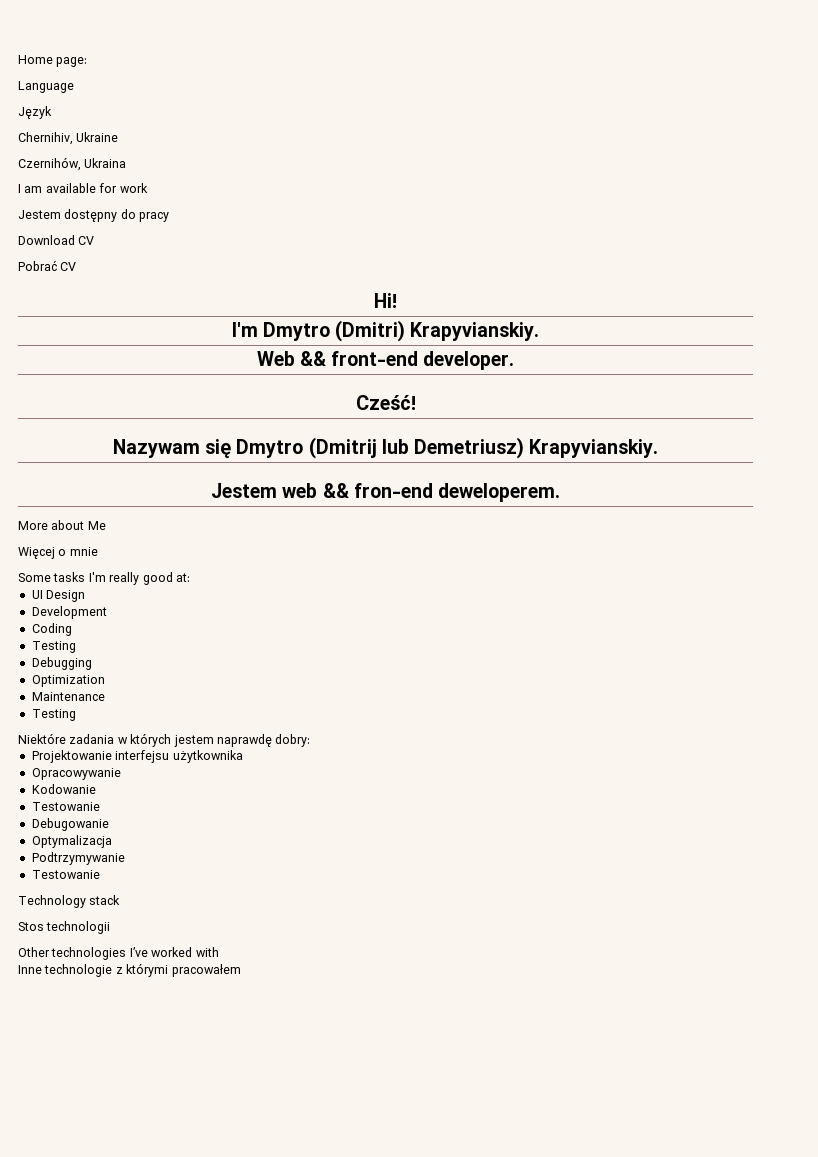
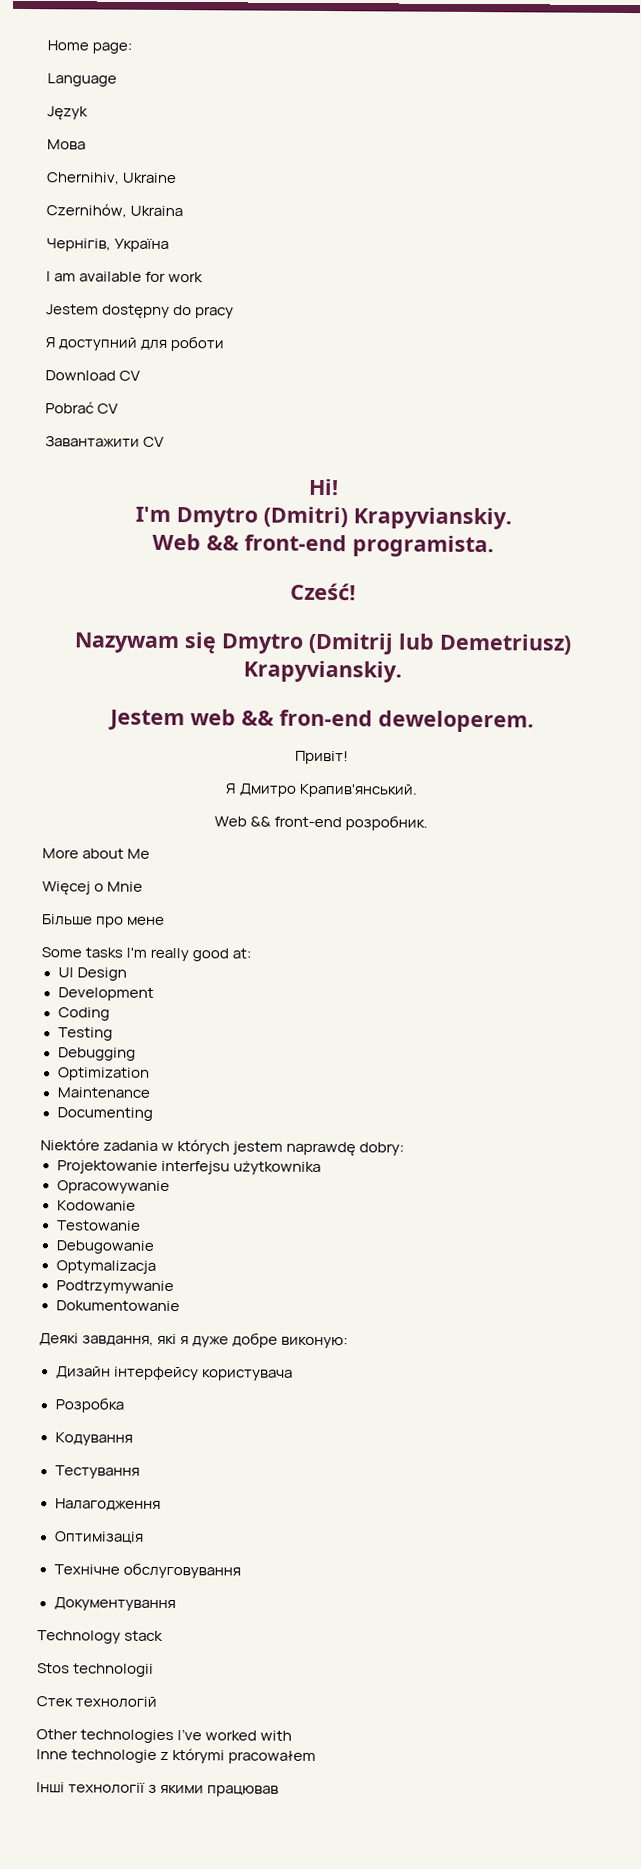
(52, 112) none -> [47,139,86,150] // Мова
(127, 163) none -> [46,238,170,252] // Чернігів, Україна
(170, 217) none -> [45,335,225,352] // Я доступний для роботи
(77, 266) none -> [45,436,165,447] // Завантажити CV
[423,351,515,370] developer. -> [352,535,494,558] programista.
(561, 492) none -> [295,750,349,765] [225,783,417,798] [213,815,429,831] // Привіт! // Я Дмитро Крапив'янський. // Web && front-end розробник.
[69,547,98,556] mnie -> [107,881,144,892] [42,914,166,928] Mnie // Більше про мене
[31,709,76,721] Testing -> [56,1107,153,1121] Documenting
[31,870,100,879] Testowanie -> [55,1300,180,1312] [39,1332,349,1349] [55,1366,293,1381] [54,1397,124,1413] [54,1432,133,1446] [54,1465,140,1479] [54,1498,161,1511] [53,1531,144,1544] [53,1562,241,1579] [53,1597,176,1612] Dokumentowanie // Деякі завдання, які я дуже добре виконую: // Дизайн інтерфейсу користувача // Розробка // Кодування // Тестування // Налагодження // Оптимізація // Технічне обслуговування // Документування
(111, 927) none -> [36,1696,158,1708] // Стек технологій
(241, 970) none -> [36,1782,280,1797] // Інші технології з якими працював

